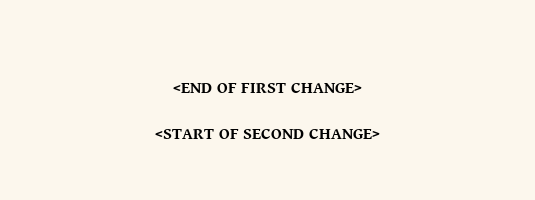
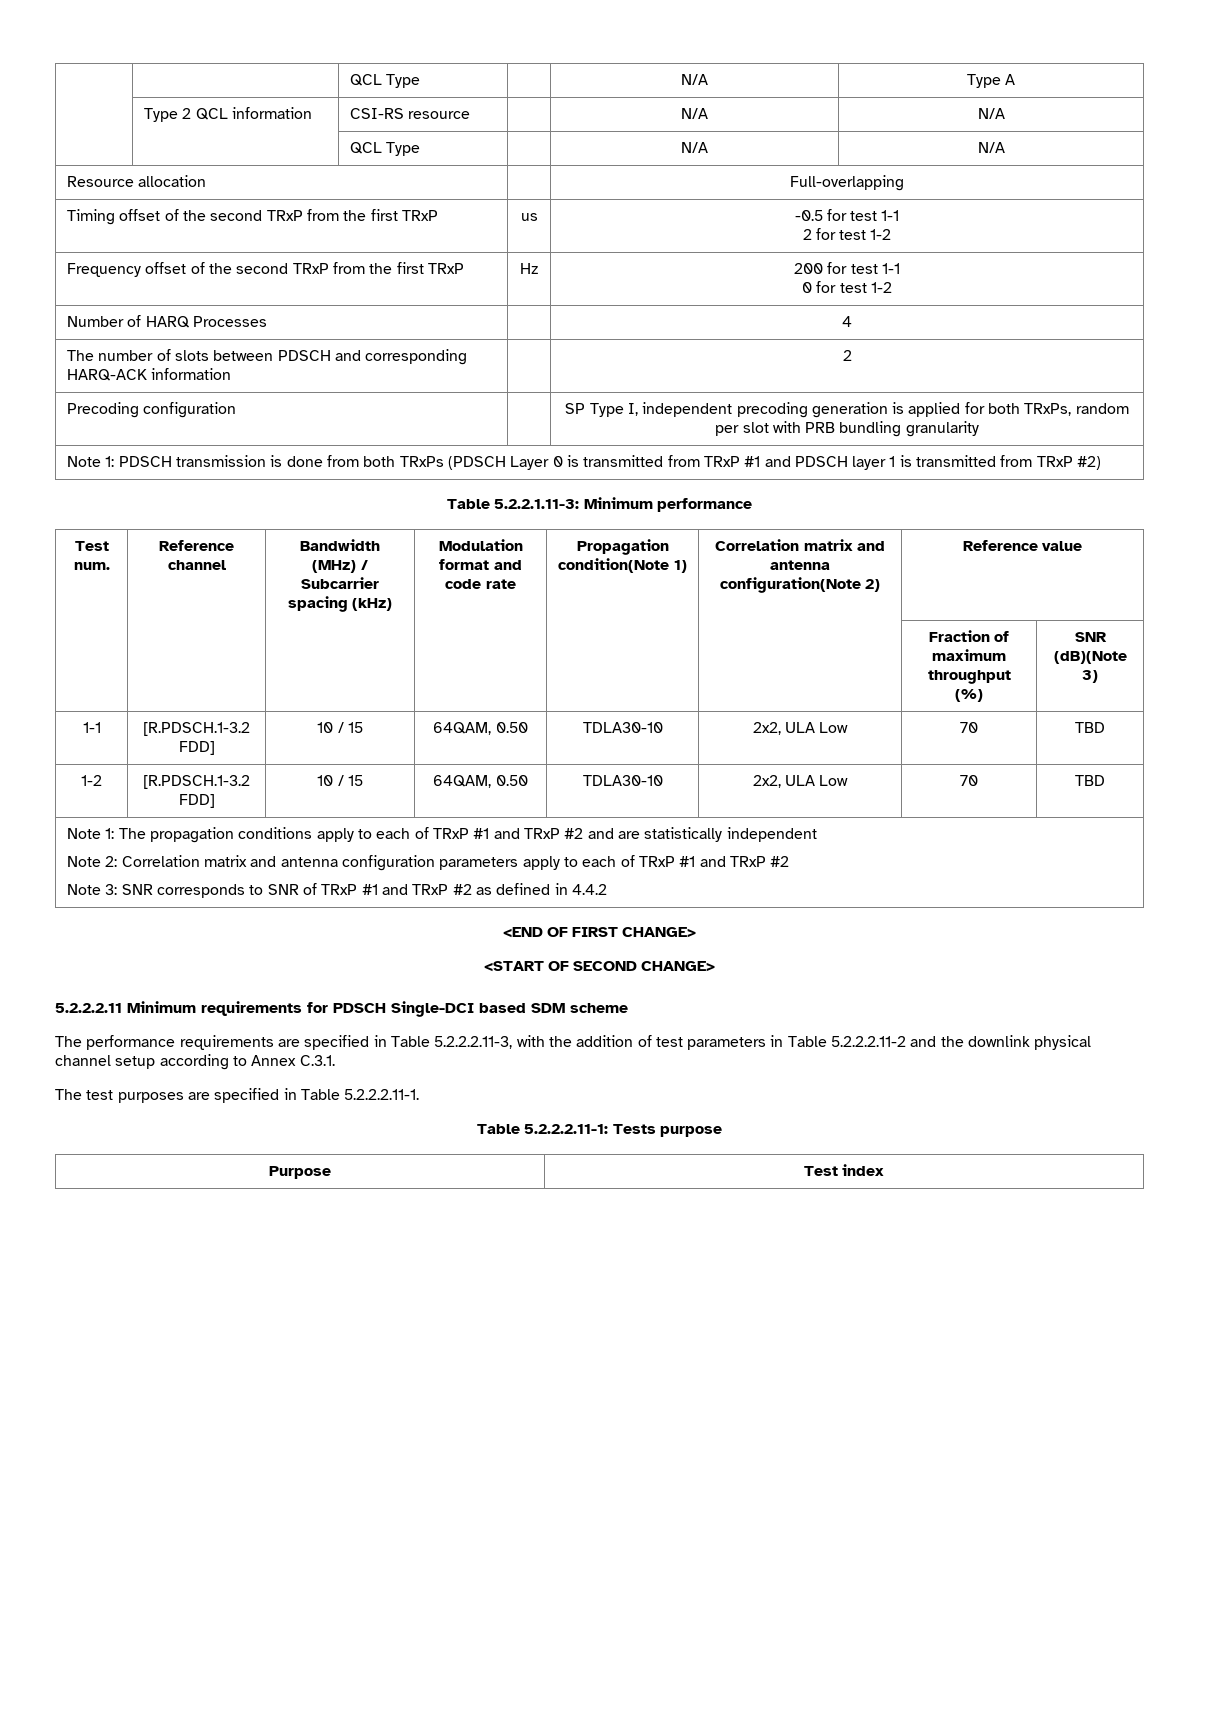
(173, 88) none -> [350,74,421,88] [680,74,708,85] [966,74,1016,88] [144,107,313,122] [350,108,471,119] [680,108,708,119] [977,108,1005,119] [350,142,421,156] [680,142,708,153] [977,142,1005,153] [67,175,207,187] [789,175,904,191] [67,209,438,225] [520,213,538,221] [794,209,900,221] [802,228,892,240] [67,262,464,277] [520,263,538,274] [794,262,900,274] [802,281,892,293] [67,315,268,328] [841,316,852,327] [67,349,468,365] [67,368,232,381] [842,350,852,361] [67,402,237,418] [565,402,1129,418] [715,421,979,437] [67,455,1102,470] [447,497,752,512] [74,541,109,551] [73,562,110,570] [159,540,234,551] [167,560,226,570] [300,539,380,551] [312,560,368,573] [301,577,379,589] [287,596,393,612] [438,539,523,551] [439,559,522,570] [445,579,516,589] [576,539,669,555] [558,558,687,573] [715,539,885,551] [769,560,830,570] [719,577,881,593] [962,540,1083,551] [928,630,1010,642] [931,649,1006,661] [927,670,1011,684] [954,689,983,702] [1074,632,1107,642] [1053,651,1127,664] [1082,670,1098,683] [82,722,101,733] [143,722,250,736] [178,741,215,755] [317,722,363,733] [433,722,528,735] [582,722,663,733] [752,722,849,735] [959,722,978,733] [1075,722,1105,733] [81,775,102,786] [143,775,250,789] [178,794,215,808] [317,775,363,786] [433,775,528,788] [582,775,663,786] [752,775,849,788] [959,775,978,786] [1075,775,1105,786] [67,827,817,843] [67,855,790,871] [67,883,607,898] | | QCL Type | | N/A | Type A // | Type 2 QCL information | CSI-RS resource | | N/A | N/A // | | QCL Type | | N/A | N/A // Resource allocation | | Full-overlapping // Timing offset of the second TRxP from the first TRxP | us | -0.5 for test 1-1 // 2 for test 1-2 // Frequency offset of the second TRxP from the first TRxP | Hz | 200 for test 1-1 // 0 for test 1-2 // Number of HARQ Processes | | 4 // The number of slots between PDSCH and corresponding HARQ-ACK information | | 2 // Precoding configuration | | SP Type I, independent precoding generation is applied for both TRxPs, random per slot with PRB bundling granularity // Note 1: PDSCH transmission is done from both TRxPs (PDSCH Layer 0 is transmitted from TRxP #1 and PDSCH layer 1 is transmitted from TRxP #2) // Table 5.2.2.1.11-3: Minimum performance // Test num. | Reference channel | Bandwidth (MHz) / Subcarrier spacing (kHz) | Modulation format and code rate | Propagation condition(Note 1) | Correlation matrix and antenna configuration(Note 2) | Reference value // | | | | | | Fraction of maximum throughput (%) | SNR (dB)(Note 3) // 1-1 | [R.PDSCH.1-3.2 FDD] | 10 / 15 | 64QAM, 0.50 | TDLA30-10 | 2x2, ULA Low | 70 | TBD // 1-2 | [R.PDSCH.1-3.2 FDD] | 10 / 15 | 64QAM, 0.50 | TDLA30-10 | 2x2, ULA Low | 70 | TBD // Note 1: The propagation conditions apply to each of TRxP #1 and TRxP #2 and are statistically independent // Note 2: Correlation matrix and antenna configuration parameters apply to each of TRxP #1 and TRxP #2 // Note 3: SNR corresponds to SNR of TRxP #1 and TRxP #2 as defined in 4.4.2 //
(380, 133) none -> [55,1001,628,1017] [55,1035,1092,1050] [55,1054,335,1070] [55,1088,420,1103] [477,1124,722,1137] [269,1166,331,1179] [803,1164,885,1176] // 5.2.2.2.11 Minimum requirements for PDSCH Single-DCI based SDM scheme // The performance requirements are specified in Table 5.2.2.2.11-3, with the addition of test parameters in Table 5.2.2.2.11-2 and the downlink physical channel setup according to Annex C.3.1. // The test purposes are specified in Table 5.2.2.2.11-1. // Table 5.2.2.2.11-1: Tests purpose // Purpose | Test index

